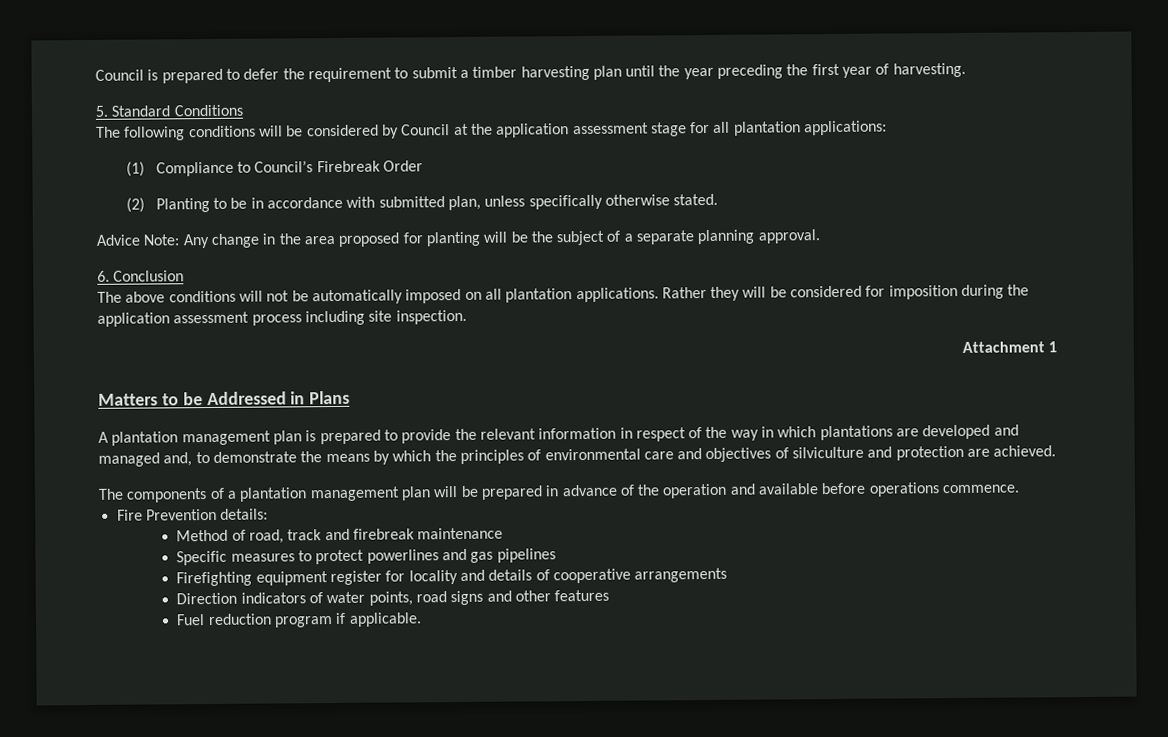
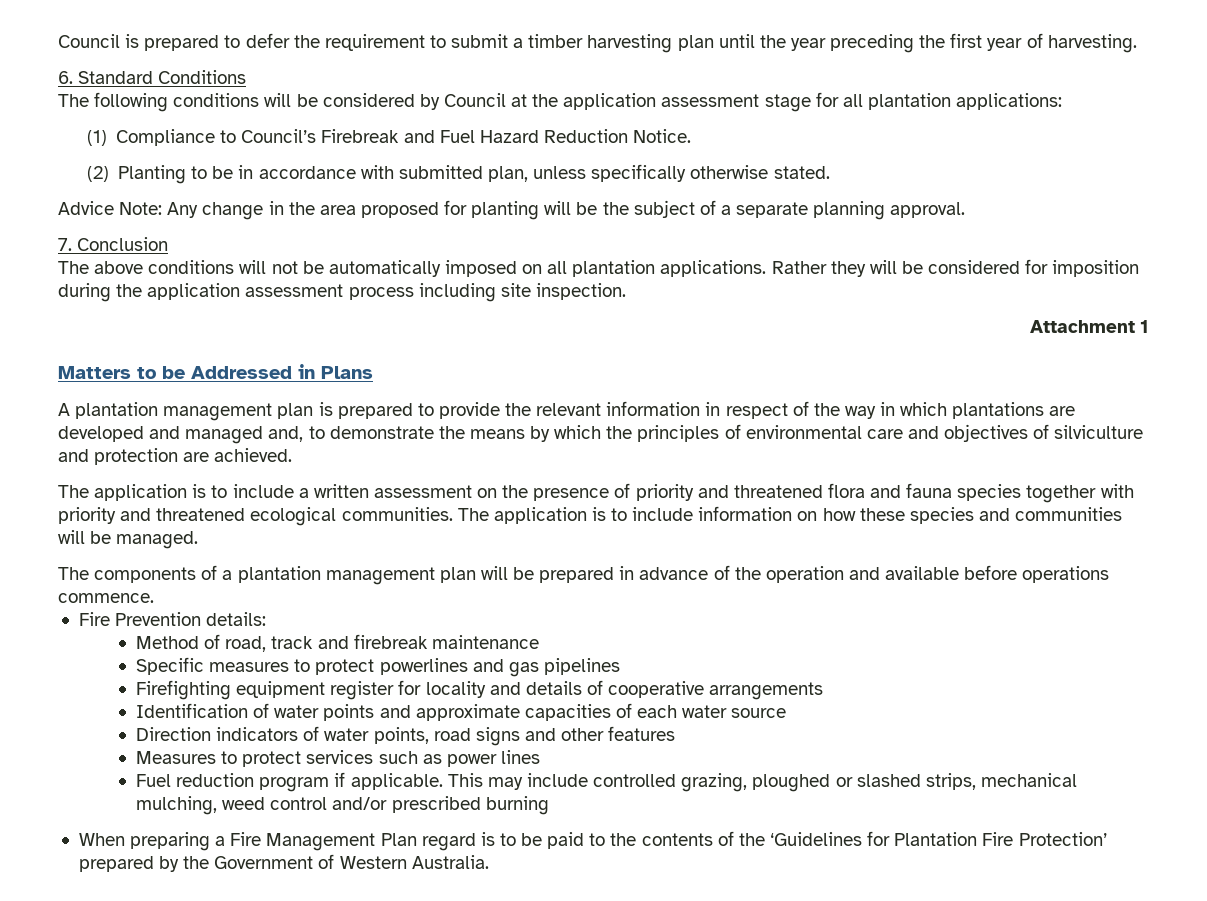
[95,105,108,117] 5. -> [58,71,73,84] 6.
[383,160,424,172] Order -> [403,129,692,143] and Fuel Hazard Reduction Notice.
[97,270,110,282] 6. -> [58,238,72,251] 7.
(1057, 451) none -> [58,483,1134,503] [58,506,1123,526] [58,530,199,549] // The application is to include a written assessment on the presence of priority and threatened flora and fauna species together with priority and threatened ecological communities. The application is to include information on how these species and communities will be managed.
(728, 575) none -> [136,703,787,721] // Identification of water points and approximate capacities of each water source
(610, 595) none -> [136,750,540,767] // Measures to protect services such as power lines
(422, 619) none -> [447,773,1077,792] [136,796,549,815] [78,831,1107,851] [78,854,489,872] This may include controlled grazing, ploughed or slashed strips, mechanical mulching, weed control and/or prescribed burning // When preparing a Fire Management Plan regard is to be paid to the contents of the ‘Guidelines for Plantation Fire Protection’ prepared by the Government of Western Australia.

